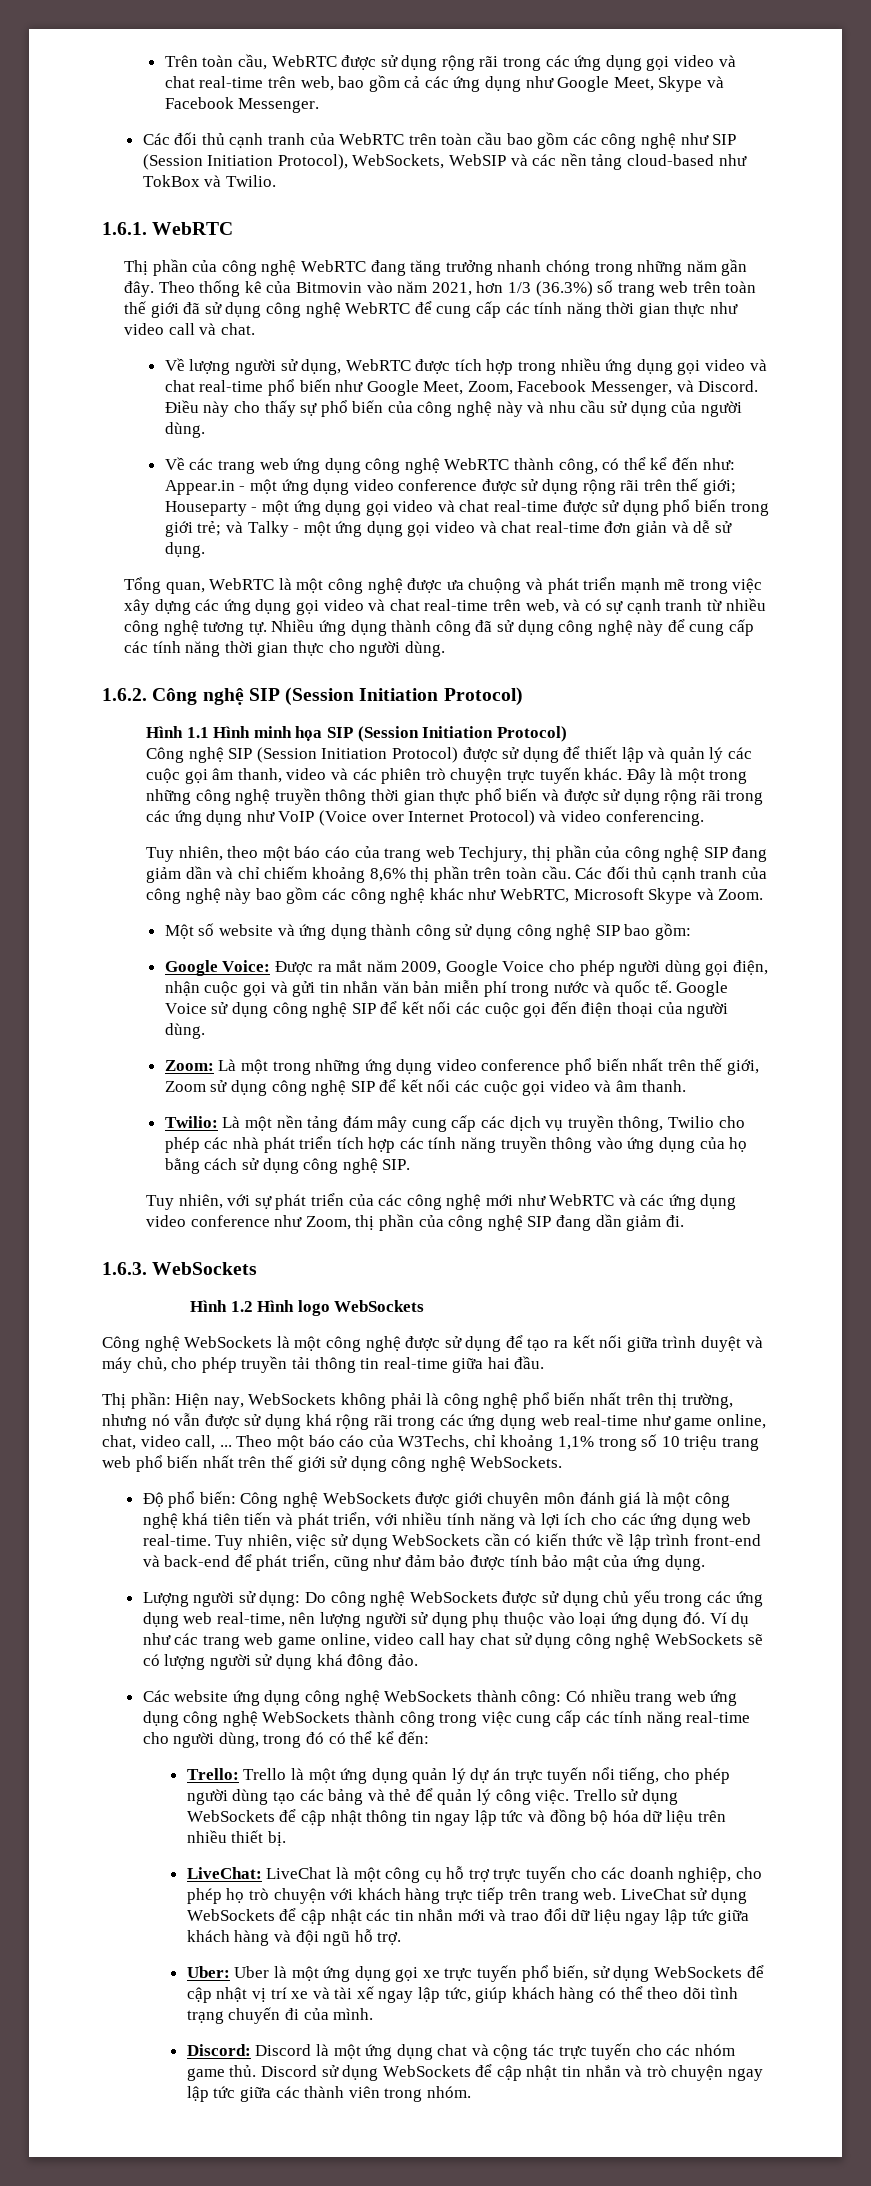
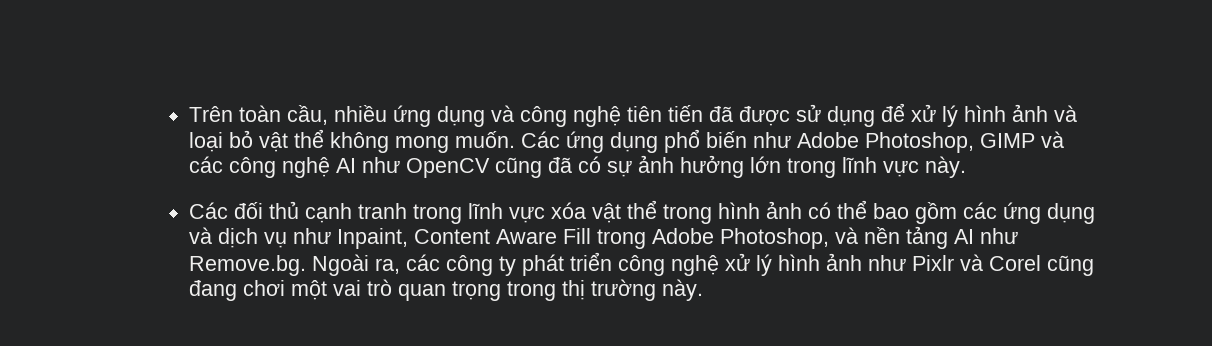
[271,55,736,71] [164,75,724,92] [164,97,320,113] [142,132,737,149] [142,153,747,170] [142,175,276,187] [102,222,234,235] [124,259,748,276] [124,280,757,297] [124,301,739,318] [124,323,255,335] [164,358,767,375] [164,379,759,396] [164,400,742,417] [164,422,205,438] [164,457,735,474] [164,478,736,495] [164,499,769,516] [164,520,732,537] [164,542,205,558] [124,577,763,594] [124,598,766,615] [124,619,755,636] [124,641,445,657] [102,687,523,706] [146,726,567,742] [146,746,752,763] [146,767,748,784] [146,788,764,805] [146,810,704,826] [146,845,768,862] [146,866,768,883] [146,887,764,904] [164,923,691,940] [164,960,768,976] [164,980,729,997] [164,1001,729,1018] [164,1023,205,1039] [164,1058,759,1075] [164,1079,686,1096] [164,1115,745,1132] [164,1136,748,1153] [164,1158,411,1174] [146,1193,737,1210] [146,1214,684,1231] [102,1262,258,1275] [190,1300,425,1316] [102,1335,763,1352] [102,1356,545,1373] [102,1392,733,1409] [102,1413,767,1430] [102,1434,760,1451] [102,1455,563,1472] [142,1491,730,1508] [142,1512,752,1529] [142,1533,761,1550] [142,1554,705,1571] [142,1590,763,1607] [142,1612,750,1628] [142,1633,763,1649] [142,1654,418,1670] [142,1689,738,1706] [142,1710,751,1727] [142,1731,430,1748] [186,1767,730,1784] [186,1788,679,1805] [186,1809,726,1826] [186,1830,286,1846] [186,1866,763,1883] [186,1887,748,1904] [186,1908,750,1925] [186,1929,402,1946] [186,1965,764,1982] [186,1986,739,2003] [186,2007,374,2024] [186,2043,736,2060] [186,2064,764,2081] [186,2086,471,2102] WebRTC được sử dụng rộng rãi trong các ứng dụng gọi video và chat real-time trên web, bao gồm cả các ứng dụng như Google Meet, Skype và Facebook Messenger. // Các đối thủ cạnh tranh của WebRTC trên toàn cầu bao gồm các công nghệ như SIP (Session Initiation Protocol), WebSockets, WebSIP và các nền tảng cloud-based như TokBox và Twilio. // 1.6.1. WebRTC // Thị phần của công nghệ WebRTC đang tăng trưởng nhanh chóng trong những năm gần đây. Theo thống kê của Bitmovin vào năm 2021, hơn 1/3 (36.3%) số trang web trên toàn thế giới đã sử dụng công nghệ WebRTC để cung cấp các tính năng thời gian thực như video call và chat. // Về lượng người sử dụng, WebRTC được tích hợp trong nhiều ứng dụng gọi video và chat real-time phổ biến như Google Meet, Zoom, Facebook Messenger, và Discord. Điều này cho thấy sự phổ biến của công nghệ này và nhu cầu sử dụng của người dùng. // Về các trang web ứng dụng công nghệ WebRTC thành công, có thể kể đến như: Appear.in - một ứng dụng video conference được sử dụng rộng rãi trên thế giới; Houseparty - một ứng dụng gọi video và chat real-time được sử dụng phổ biến trong giới trẻ; và Talky - một ứng dụng gọi video và chat real-time đơn giản và dễ sử dụng. // Tổng quan, WebRTC là một công nghệ được ưa chuộng và phát triển mạnh mẽ trong việc xây dựng các ứng dụng gọi video và chat real-time trên web, và có sự cạnh tranh từ nhiều công nghệ tương tự. Nhiều ứng dụng thành công đã sử dụng công nghệ này để cung cấp các tính năng thời gian thực cho người dùng. // 1.6.2. Công nghệ SIP (Session Initiation Protocol) // Hình 1.1 Hình minh họa SIP (Session Initiation Protocol) // Công nghệ SIP (Session Initiation Protocol) được sử dụng để thiết lập và quản lý các cuộc gọi âm thanh, video và các phiên trò chuyện trực tuyến khác. Đây là một trong những công nghệ truyền thông thời gian thực phổ biến và được sử dụng rộng rãi trong các ứng dụng như VoIP (Voice over Internet Protocol) và video conferencing. // Tuy nhiên, theo một báo cáo của trang web Techjury, thị phần của công nghệ SIP đang giảm dần và chỉ chiếm khoảng 8,6% thị phần trên toàn cầu. Các đối thủ cạnh tranh của công nghệ này bao gồm các công nghệ khác như WebRTC, Microsoft Skype và Zoom. // Một số website và ứng dụng thành công sử dụng công nghệ SIP bao gồm: // Google Voice: Được ra mắt năm 2009, Google Voice cho phép người dùng gọi điện, nhận cuộc gọi và gửi tin nhắn văn bản miễn phí trong nước và quốc tế. Google Voice sử dụng công nghệ SIP để kết nối các cuộc gọi đến điện thoại của người dùng. // Zoom: Là một trong những ứng dụng video conference phổ biến nhất trên thế giới, Zoom sử dụng công nghệ SIP để kết nối các cuộc gọi video và âm thanh. // Twilio: Là một nền tảng đám mây cung cấp các dịch vụ truyền thông, Twilio cho phép các nhà phát triển tích hợp các tính năng truyền thông vào ứng dụng của họ bằng cách sử dụng công nghệ SIP. // Tuy nhiên, với sự phát triển của các công nghệ mới như WebRTC và các ứng dụng video conference như Zoom, thị phần của công nghệ SIP đang dần giảm đi. // 1.6.3. WebSockets // Hình 1.2 Hình logo WebSockets // Công nghệ WebSockets là một công nghệ được sử dụng để tạo ra kết nối giữa trình duyệt và máy chủ, cho phép truyền tải thông tin real-time giữa hai đầu. // Thị phần: Hiện nay, WebSockets không phải là công nghệ phổ biến nhất trên thị trường, nhưng nó vẫn được sử dụng khá rộng rãi trong các ứng dụng web real-time như game online, chat, video call, ... Theo một báo cáo của W3Techs, chỉ khoảng 1,1% trong số 10 triệu trang web phổ biến nhất trên thế giới sử dụng công nghệ WebSockets. // Độ phổ biến: Công nghệ WebSockets được giới chuyên môn đánh giá là một công nghệ khá tiên tiến và phát triển, với nhiều tính năng và lợi ích cho các ứng dụng web real-time. Tuy nhiên, việc sử dụng WebSockets cần có kiến thức về lập trình front-end và back-end để phát triển, cũng như đảm bảo được tính bảo mật của ứng dụng. // Lượng người sử dụng: Do công nghệ WebSockets được sử dụng chủ yếu trong các ứng dụng web real-time, nên lượng người sử dụng phụ thuộc vào loại ứng dụng đó. Ví dụ như các trang web game online, video call hay chat sử dụng công nghệ WebSockets sẽ có lượng người sử dụng khá đông đảo. // Các website ứng dụng công nghệ WebSockets thành công: Có nhiều trang web ứng dụng công nghệ WebSockets thành công trong việc cung cấp các tính năng real-time cho người dùng, trong đó có thể kể đến: // Trello: Trello là một ứng dụng quản lý dự án trực tuyến nổi tiếng, cho phép người dùng tạo các bảng và thẻ để quản lý công việc. Trello sử dụng WebSockets để cập nhật thông tin ngay lập tức và đồng bộ hóa dữ liệu trên nhiều thiết bị. // LiveChat: LiveChat là một công cụ hỗ trợ trực tuyến cho các doanh nghiệp, cho phép họ trò chuyện với khách hàng trực tiếp trên trang web. LiveChat sử dụng WebSockets để cập nhật các tin nhắn mới và trao đổi dữ liệu ngay lập tức giữa khách hàng và đội ngũ hỗ trợ. // Uber: Uber là một ứng dụng gọi xe trực tuyến phổ biến, sử dụng WebSockets để cập nhật vị trí xe và tài xế ngay lập tức, giúp khách hàng có thể theo dõi tình trạng chuyến đi của mình. // Discord: Discord là một ứng dụng chat và cộng tác trực tuyến cho các nhóm game thủ. Discord sử dụng WebSockets để cập nhật tin nhắn và trò chuyện ngay lập tức giữa các thành viên trong nhóm. -> [334,103,1078,127] [189,129,1065,153] [189,155,967,178] [189,200,1096,224] [189,226,1019,249] [189,252,1095,276] [189,279,704,301] nhiều ứng dụng và công nghệ tiên tiến đã được sử dụng để xử lý hình ảnh và loại bỏ vật thể không mong muốn. Các ứng dụng phổ biến như Adobe Photoshop, GIMP và các công nghệ AI như OpenCV cũng đã có sự ảnh hưởng lớn trong lĩnh vực này. // Các đối thủ cạnh tranh trong lĩnh vực xóa vật thể trong hình ảnh có thể bao gồm các ứng dụng và dịch vụ như Inpaint, Content Aware Fill trong Adobe Photoshop, và nền tảng AI như Remove.bg. Ngoài ra, các công ty phát triển công nghệ xử lý hình ảnh như Pixlr và Corel cũng đang chơi một vai trò quan trọng trong thị trường này.

